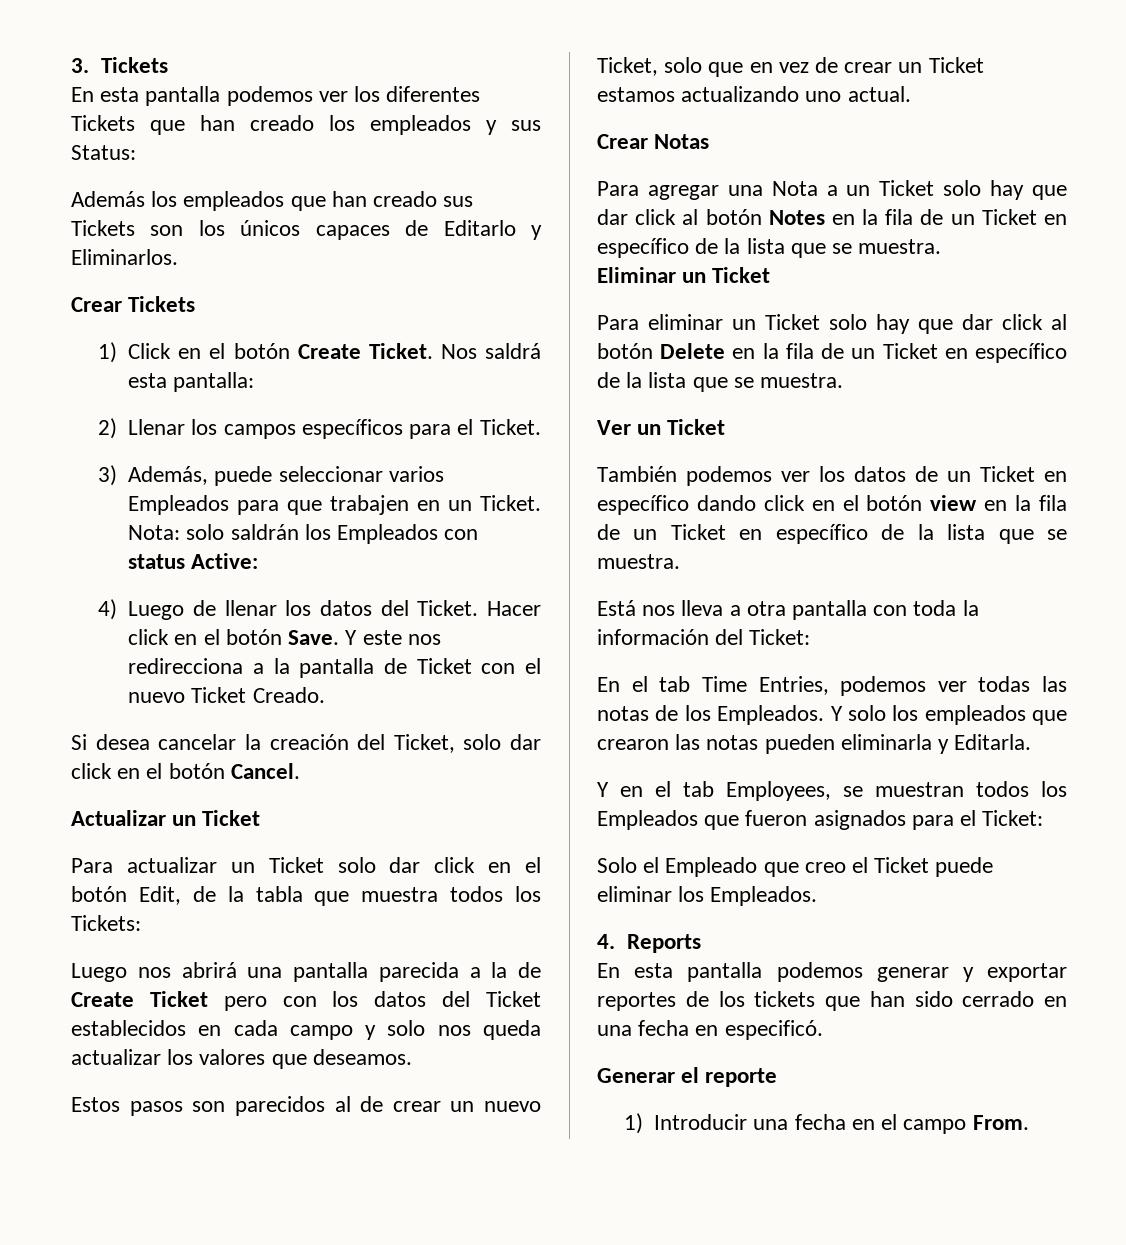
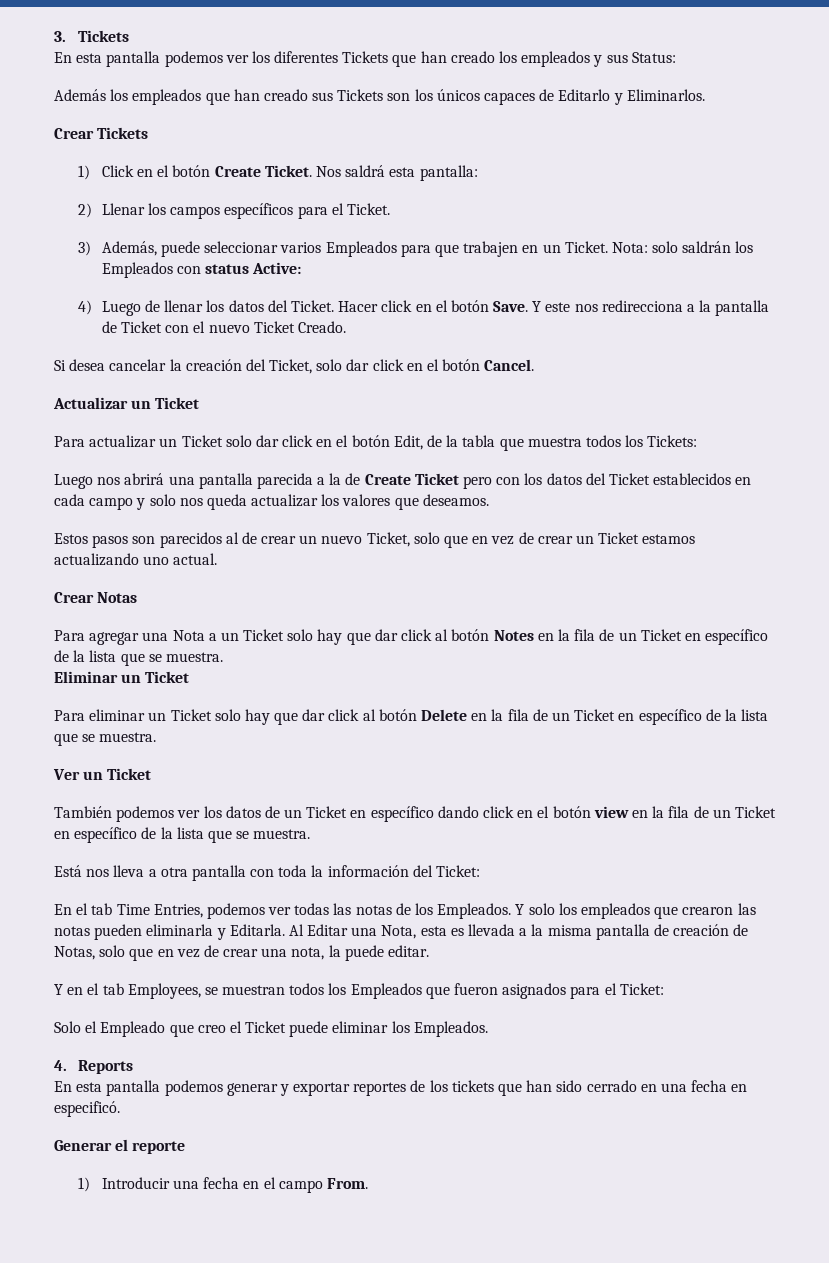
(1032, 742) none -> [288,924,749,940] [54,945,430,961] Al Editar una Nota, esta es llevada a la misma pantalla de creación de Notas, solo que en vez de crear una nota, la puede editar.

